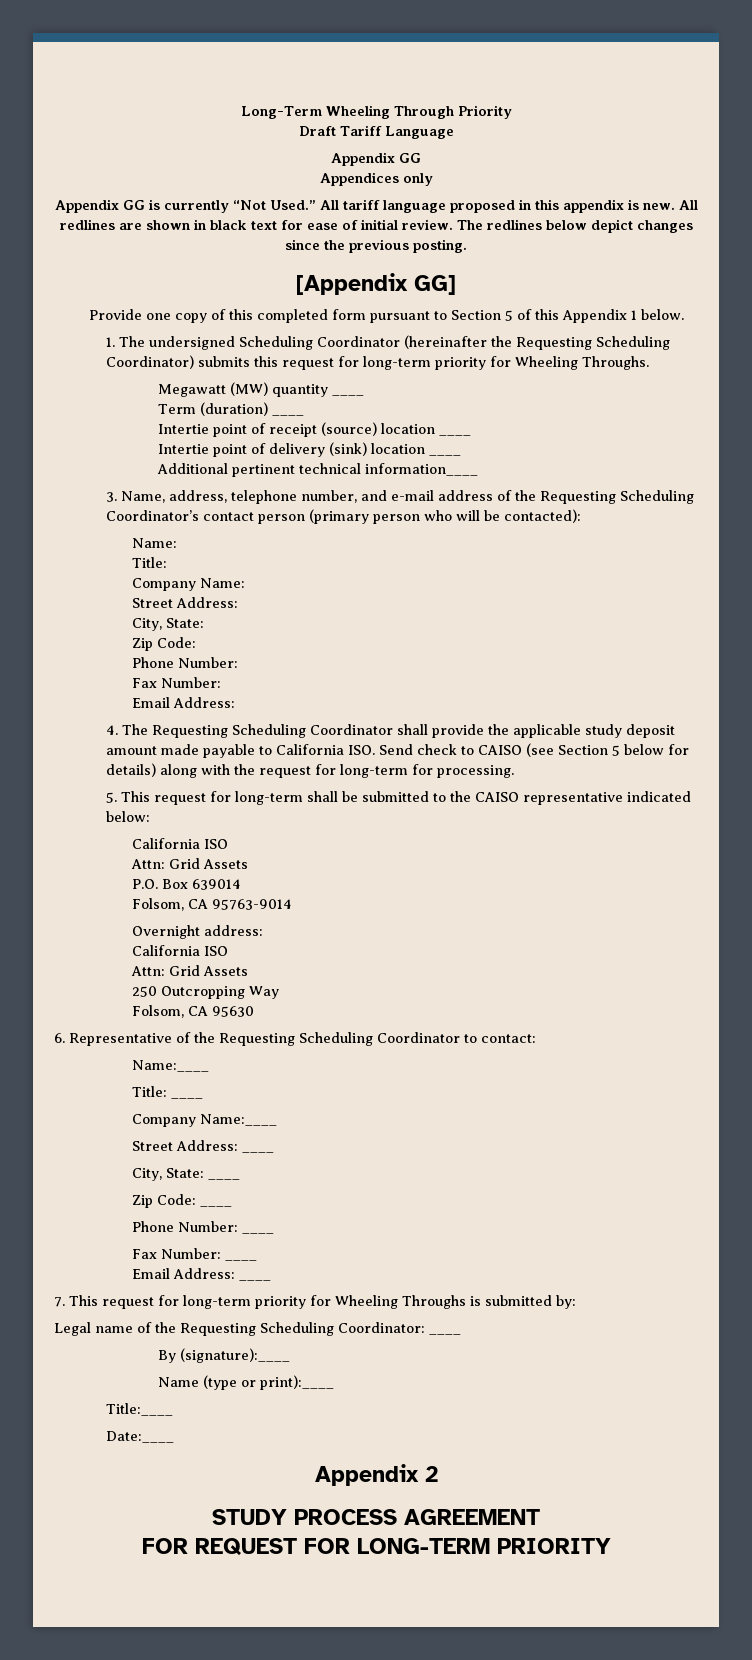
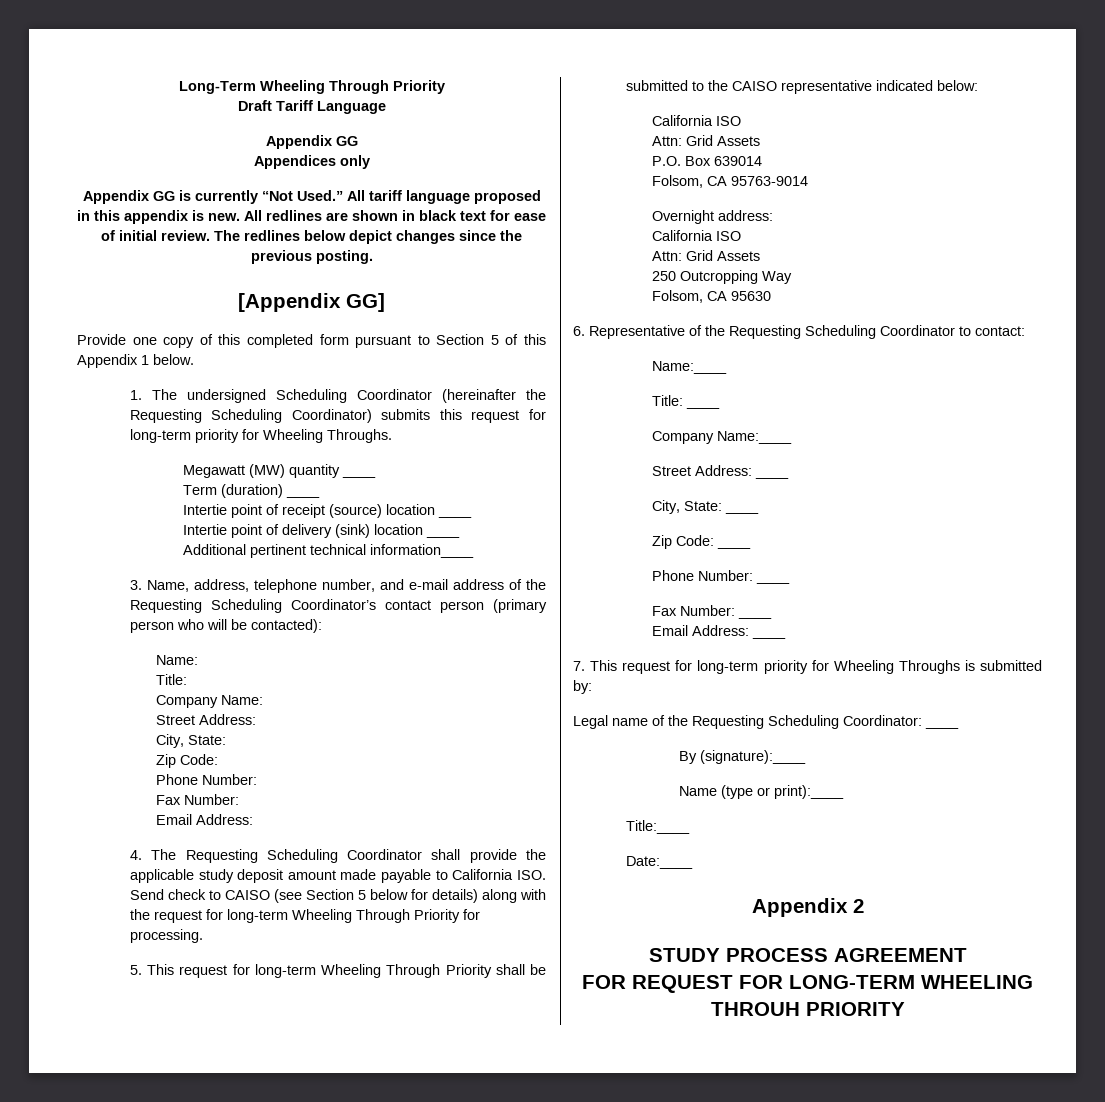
(408, 771) none -> [291,909,460,923] Wheeling Through Priority
(303, 798) none -> [321,964,492,978] Wheeling Through Priority
(490, 1546) none -> [921,975,1033,989] [710,1002,800,1016] WHEELING THROUH

